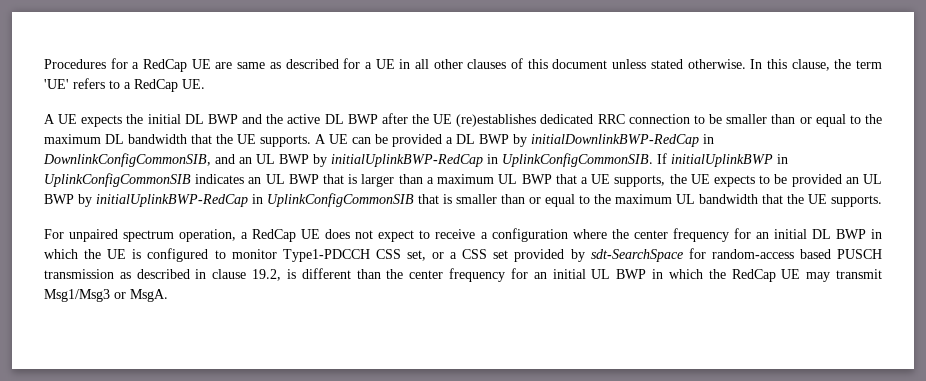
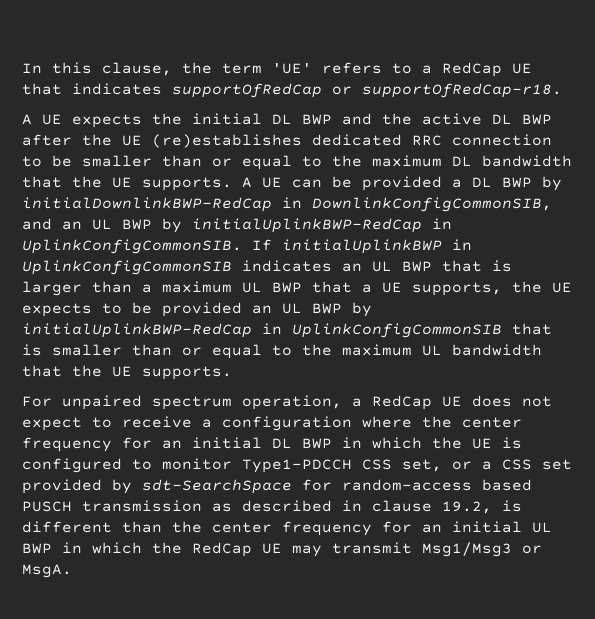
[44,58,746,72] Procedures for a RedCap UE are same as described for a UE in all other clauses of this document unless stated otherwise. -> (22, 68) none
[182,79,205,89] UE. -> [512,63,532,74] [22,83,562,98] UE that indicates supportOfRedCap or supportOfRedCap-r18.

